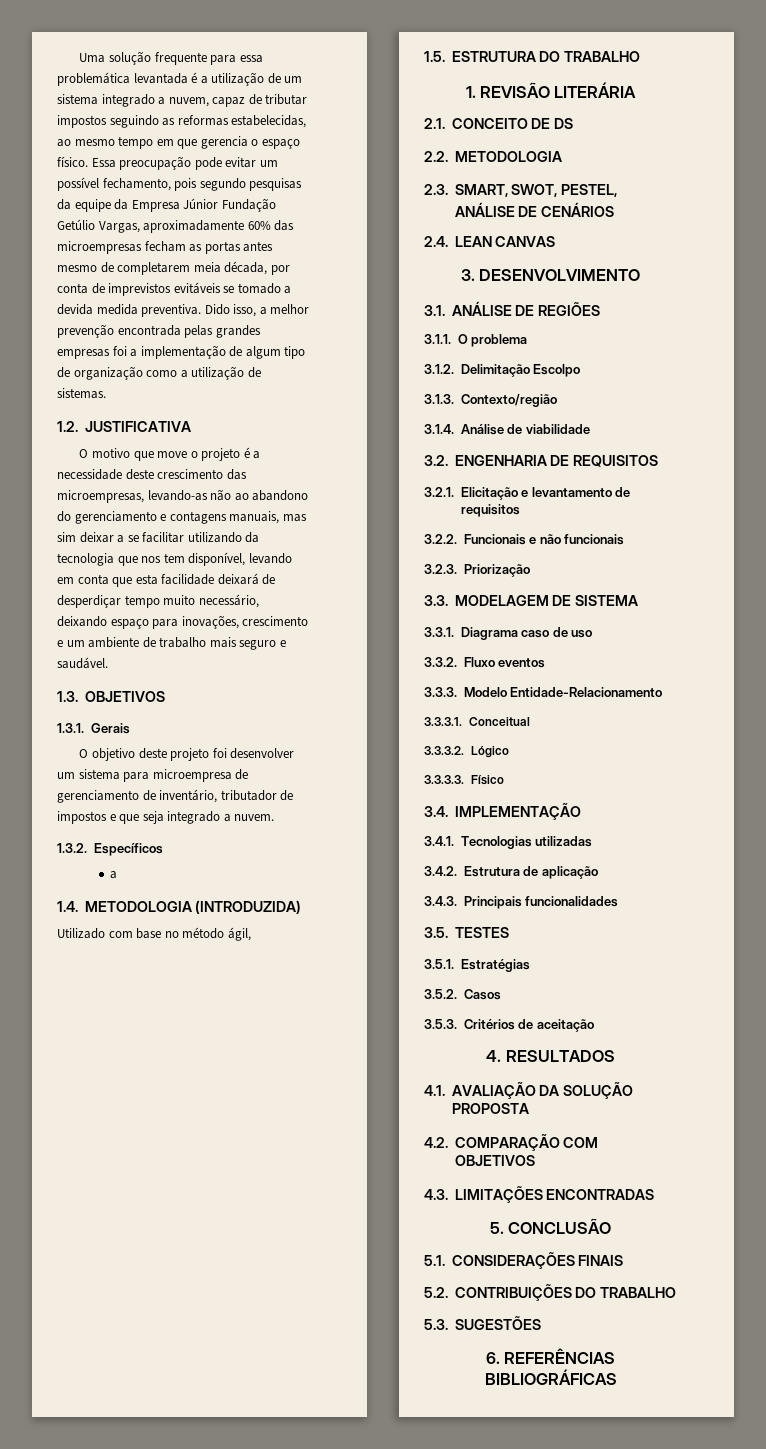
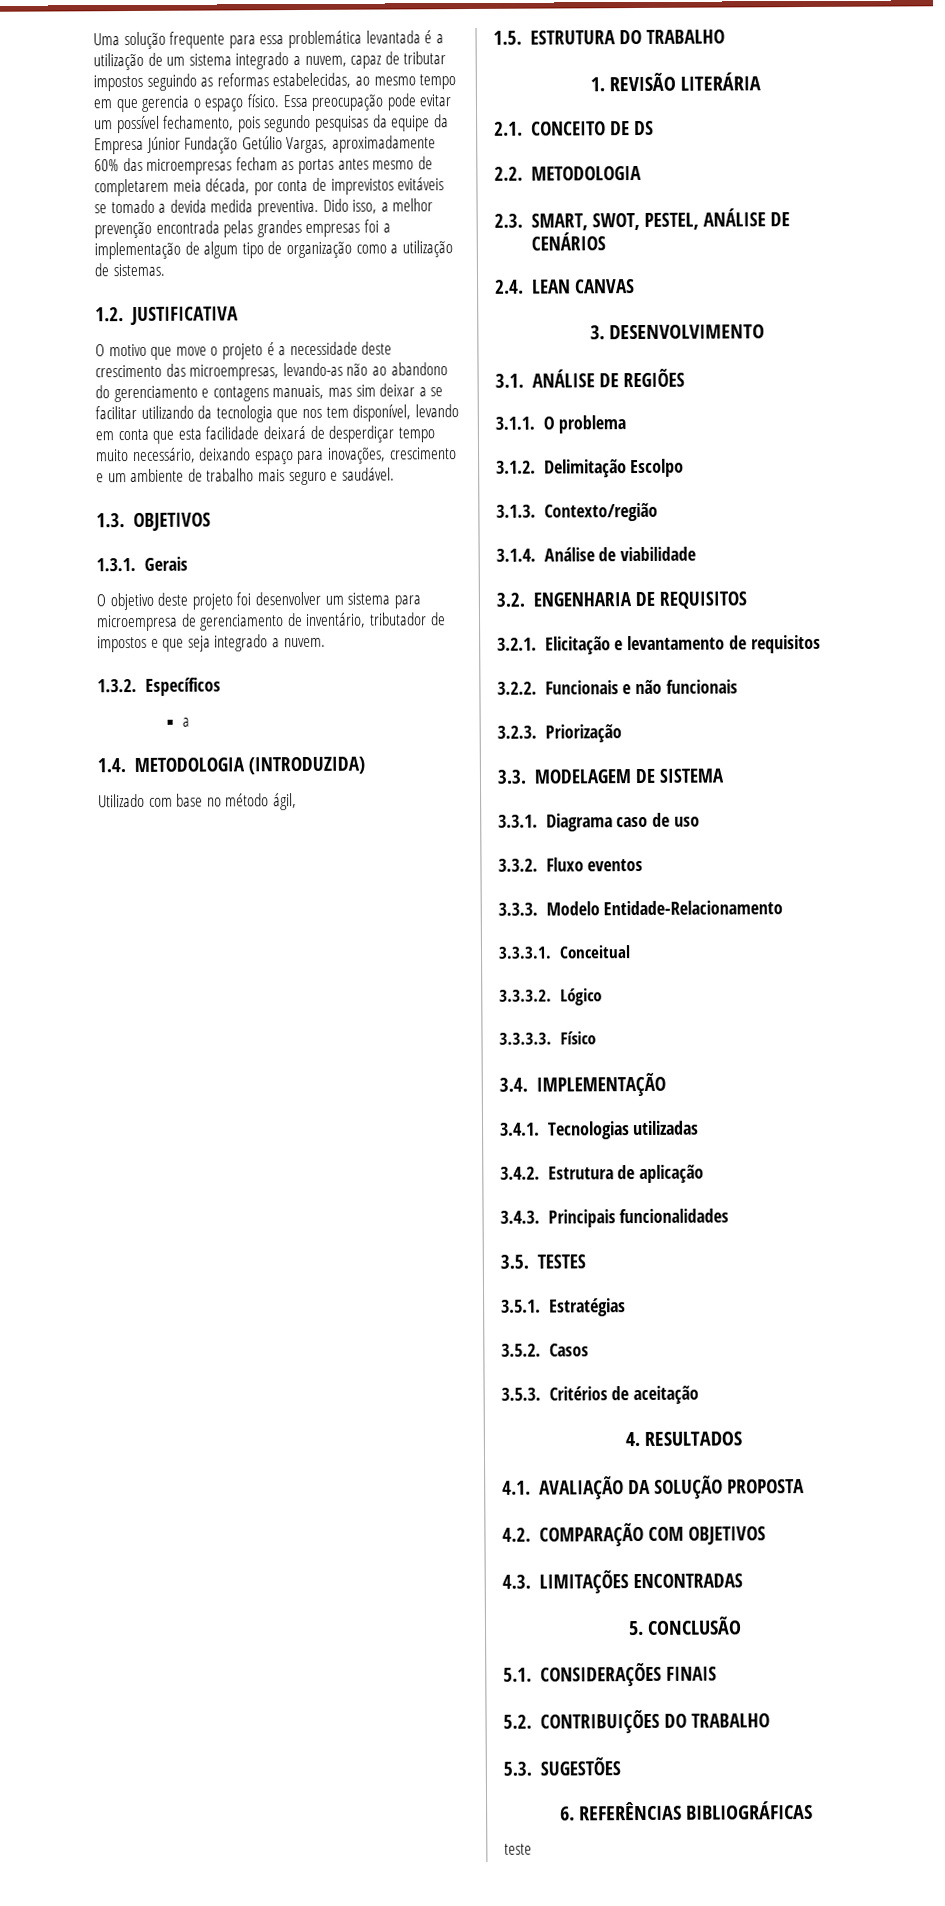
(617, 1377) none -> [504,1843,532,1855] // teste

